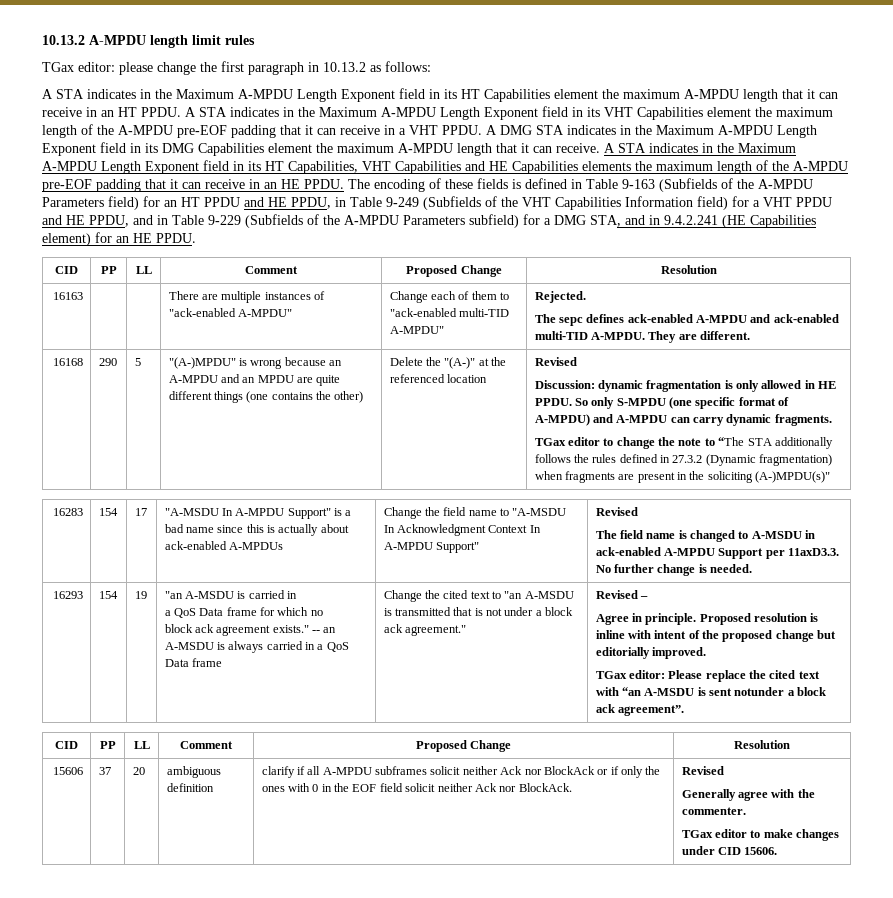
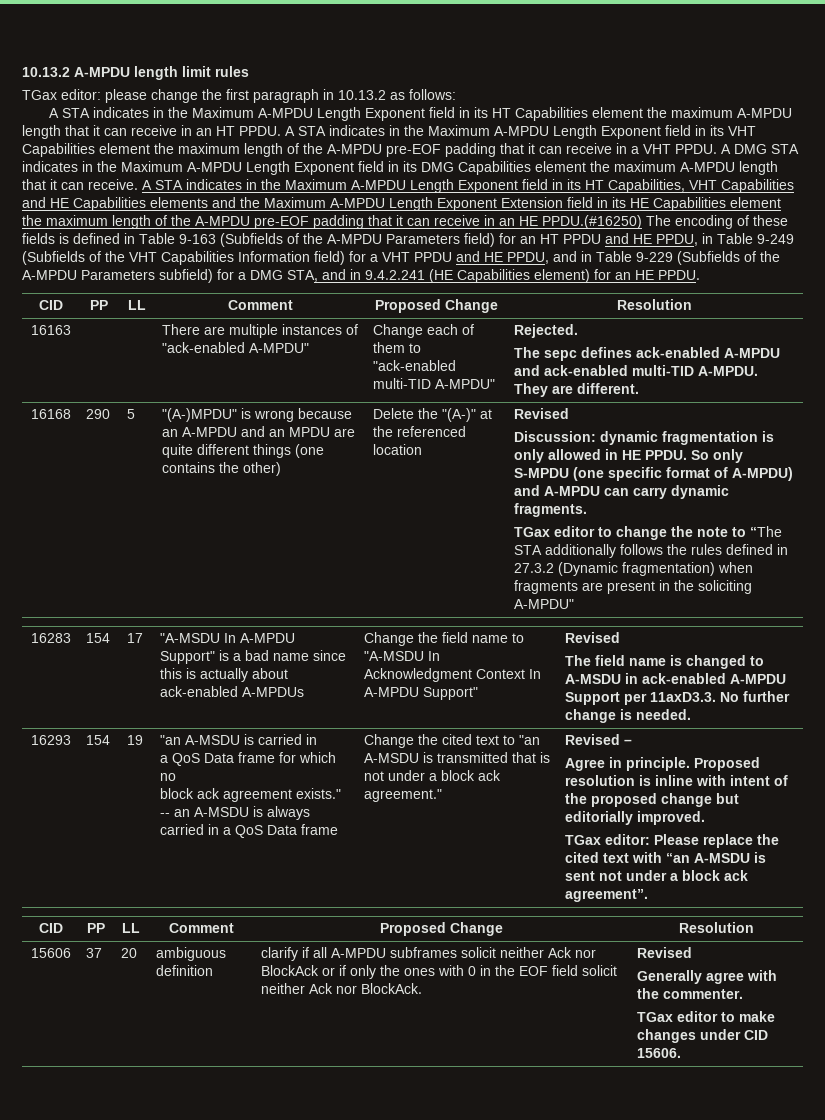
(631, 166) none -> [212,197,781,211] and the Maximum A-MPDU Length Exponent Extension field in its HE Capabilities element
[304,179,344,189] PPDU. -> [542,215,642,229] PPDU.(#16250)
[755,471,831,483] (A-)MPDU(s)" -> [513,599,574,609] A-MPDU"
[734,687,785,696] notunder -> [598,870,667,881] not under

